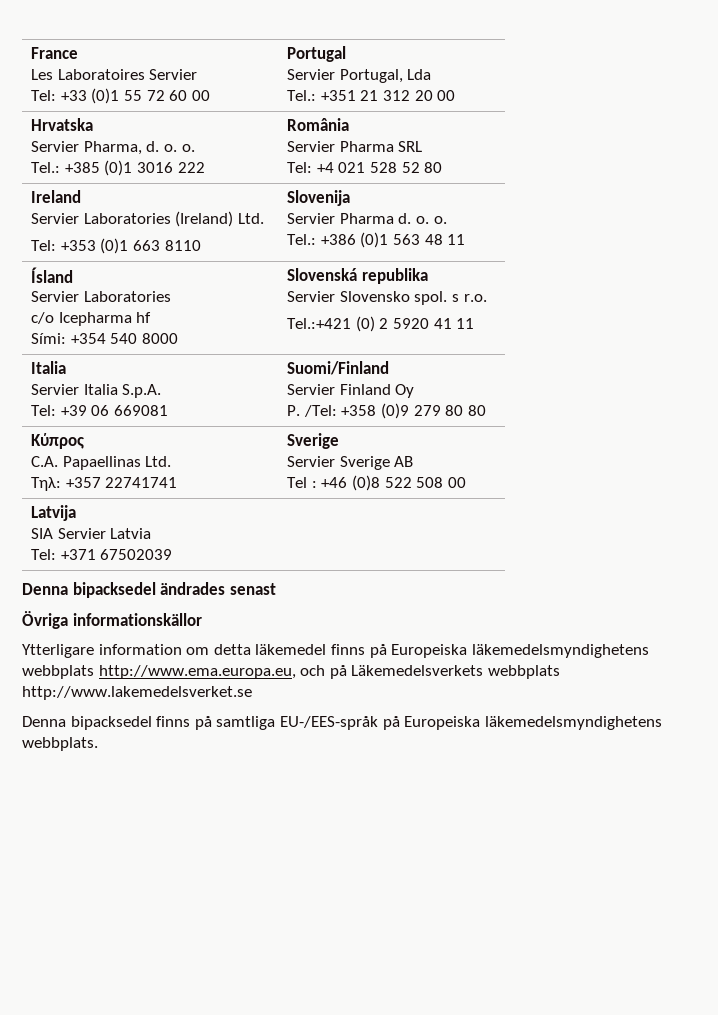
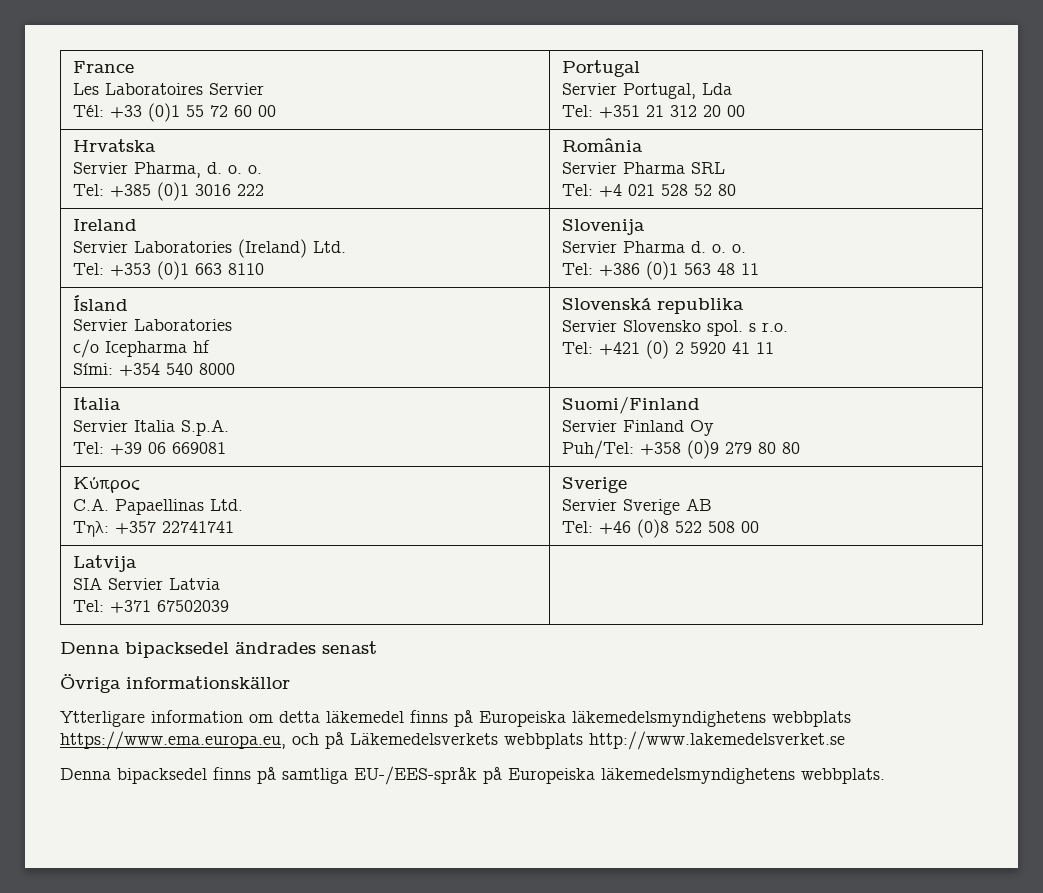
[31,90,57,101] Tel: -> [72,105,104,117] Tél:
[287,90,317,101] Tel.: -> [561,105,593,117] Tel:
[31,162,61,173] Tel.: -> [72,184,104,196] Tel:
[287,234,317,245] Tel.: -> [561,263,593,275] Tel:
[287,318,352,329] Tel.:+421 -> [561,342,640,355] Tel: +421
[287,405,337,417] P. /Tel: -> [561,440,634,459] Puh/Tel:
[287,477,317,488] Tel : -> [561,521,593,533] Tel:
[98,665,296,679] http://www.ema.europa.eu, -> [60,731,286,750] https://www.ema.europa.eu,

